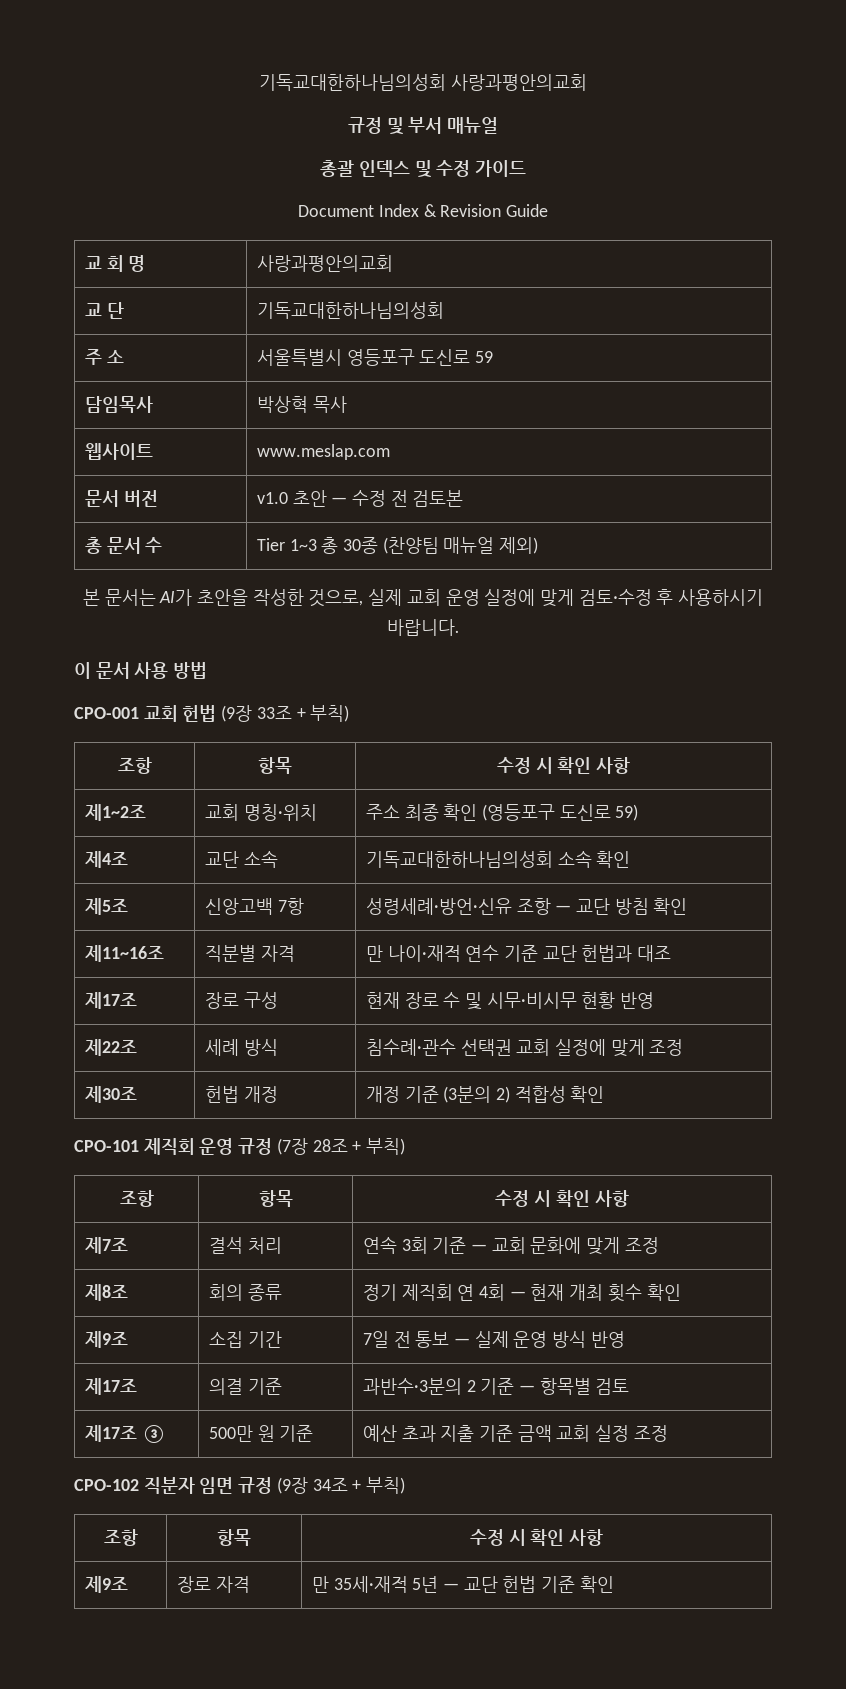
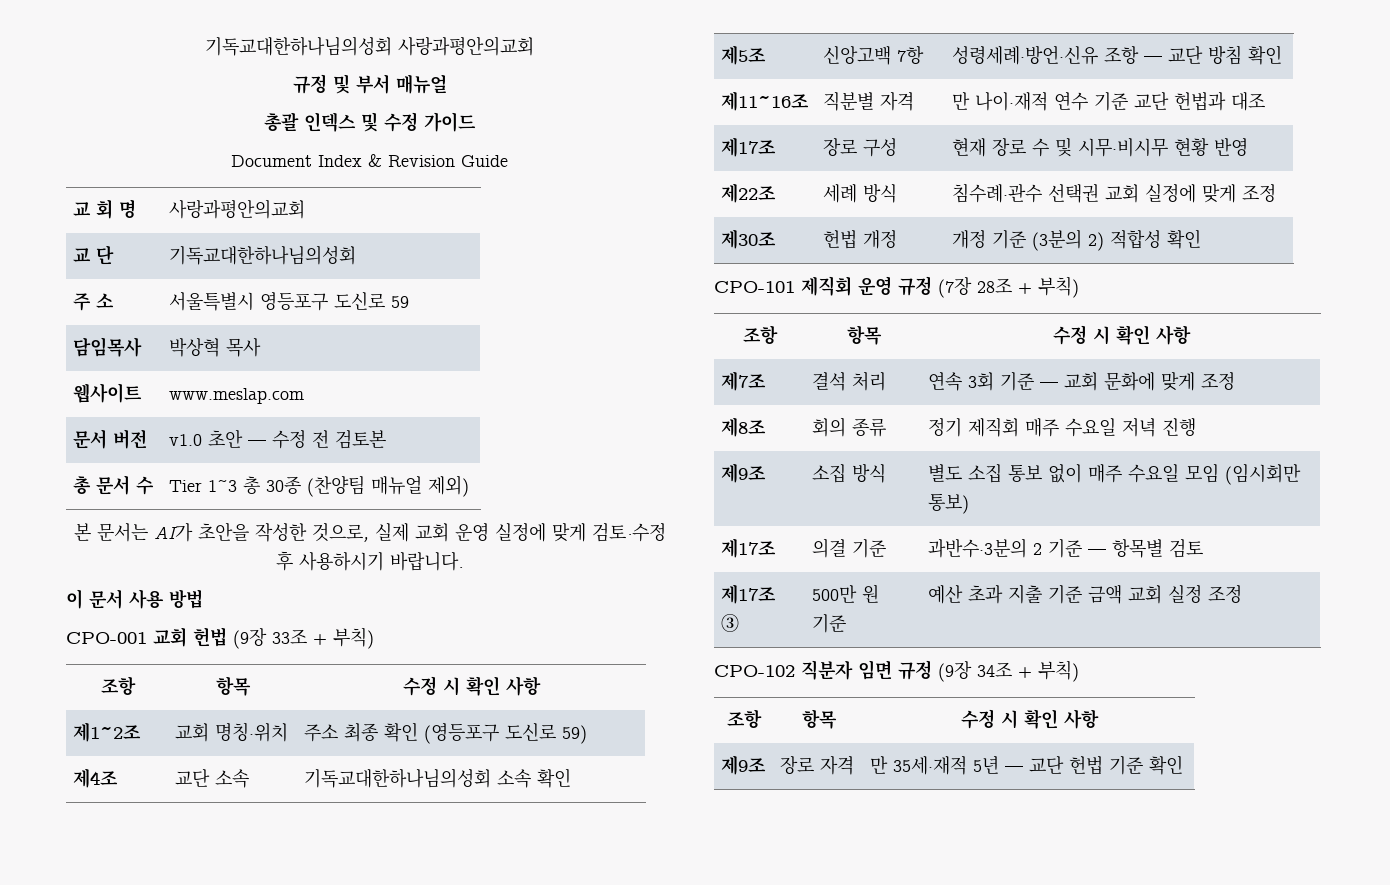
[457,1284,681,1302] [84,1331,128,1348] [208,1331,282,1348] [362,1331,625,1348] 연 4회 — 현재 개최 횟수 확인 // 제9조 | 소집 기간 | 7일 전 통보 — 실제 운영 방식 반영 -> [1025,418,1197,437] [721,463,767,483] [812,463,887,483] [928,464,1302,485] [928,493,970,514] 매주 수요일 저녁 진행 // 제9조 | 소집 방식 | 별도 소집 통보 없이 매주 수요일 모임 (임시회만 통보)

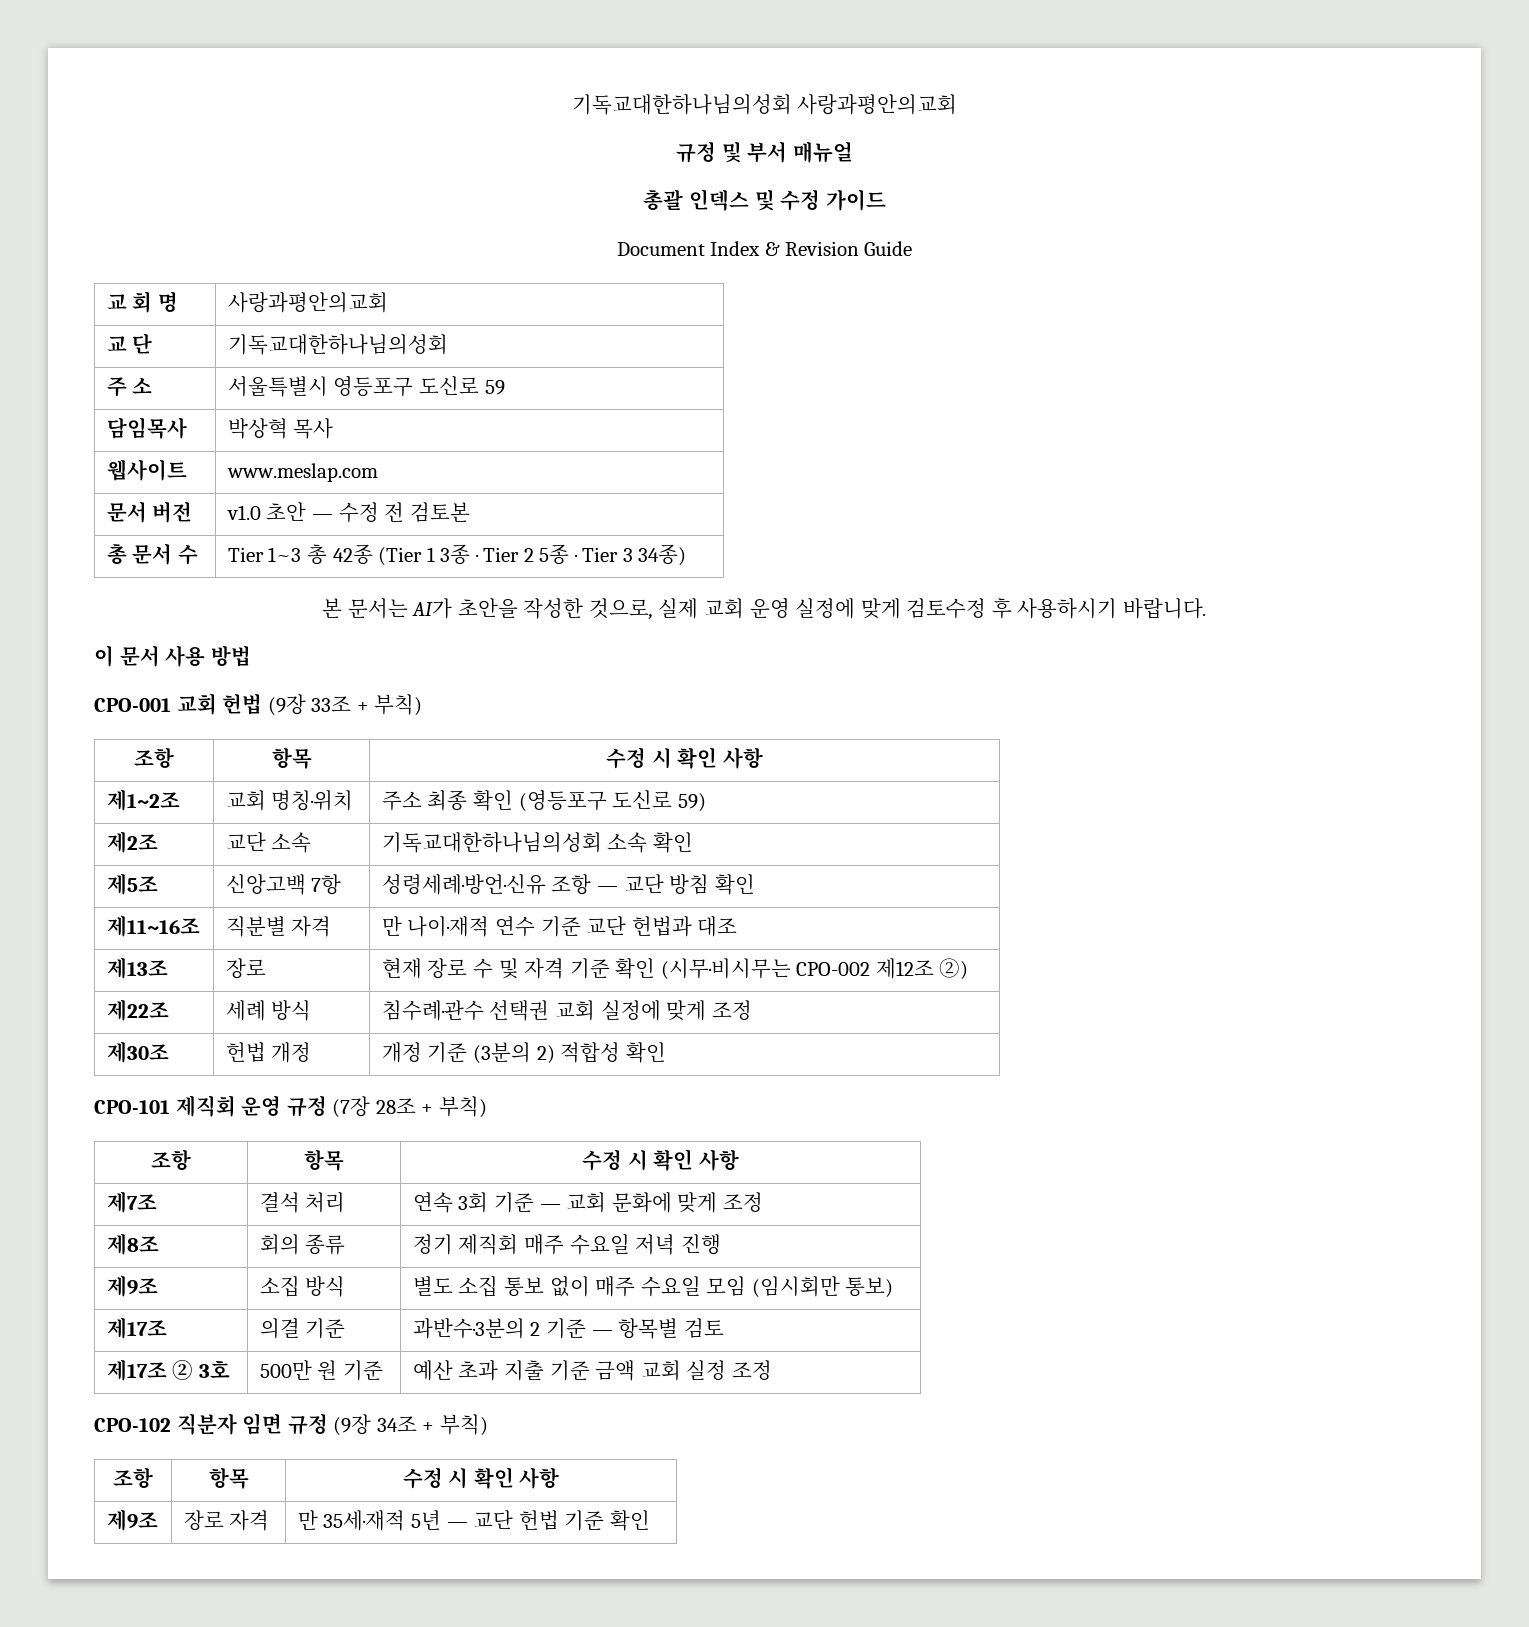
[266,475,470,497] 30종 (찬양팀 매뉴얼 제외) -> [332,544,687,566] 42종 (Tier 1 3종 · Tier 2 5종 · Tier 3 34종)
[73,768,119,788] 제4조 -> [106,831,158,853] 제2조
[721,137,777,157] [823,138,898,157] 제17조 | 장로 구성 -> [106,957,168,979] [225,958,266,979] 제13조 | 장로
[1078,138,1249,157] 시무·비시무 현황 반영 -> [524,958,969,980] 자격 기준 확인 (시무·비시무는 CPO-002 제12조 ②)
[721,614,740,632] ③ -> [172,1360,231,1380] ② 3호

